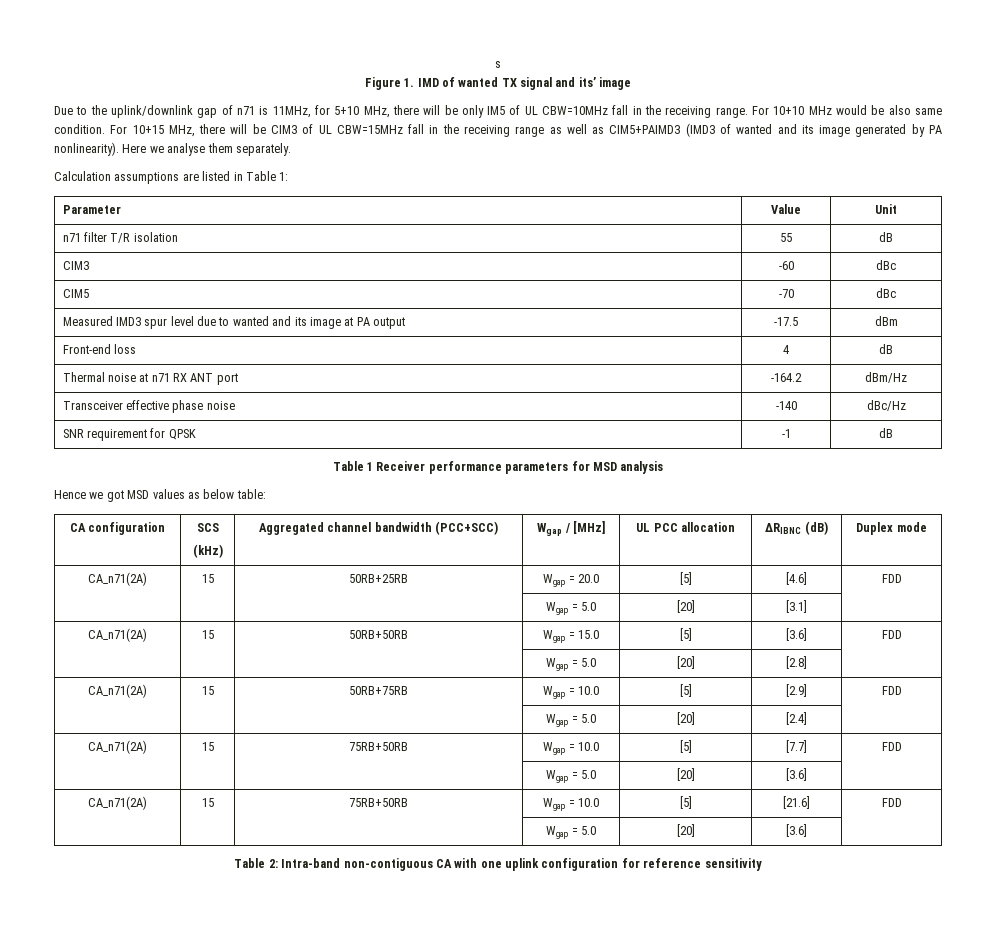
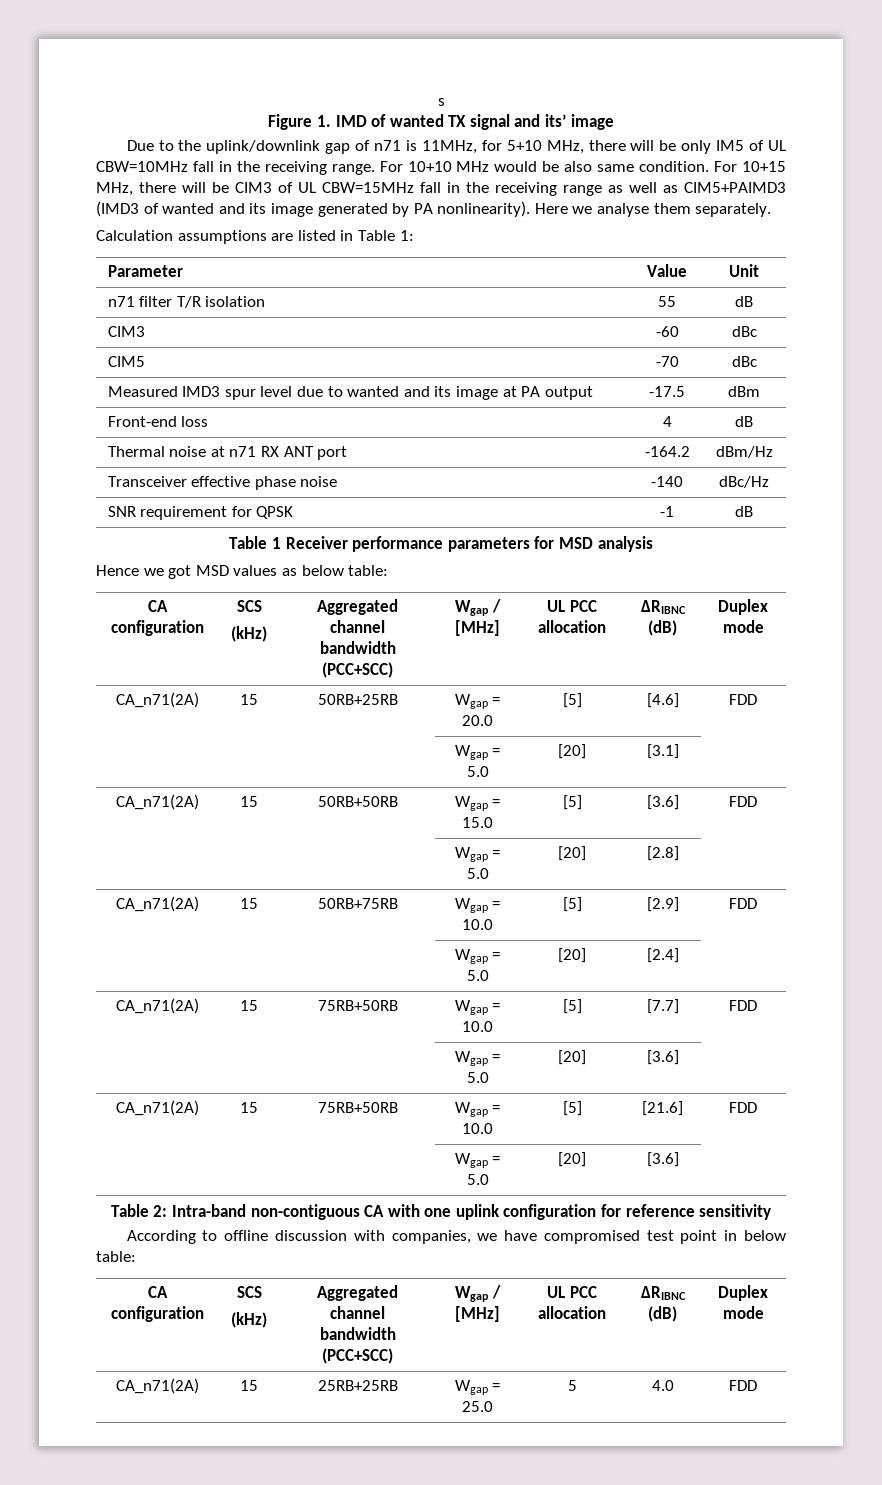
(762, 864) none -> [126,1230,786,1244] [96,1251,136,1262] [148,1286,168,1298] [111,1306,204,1322] [236,1286,262,1298] [231,1312,267,1328] [317,1285,398,1301] [330,1306,385,1319] [319,1327,396,1340] [322,1348,393,1364] [455,1285,501,1302] [455,1306,500,1322] [547,1286,597,1298] [538,1306,606,1319] [640,1286,686,1300] [648,1306,677,1322] [718,1285,768,1301] [722,1306,764,1319] [116,1378,199,1394] [240,1380,258,1391] [317,1380,398,1391] [454,1380,501,1395] [462,1401,493,1412] [567,1380,577,1391] [651,1380,674,1391] [729,1380,757,1391] // According to offline discussion with companies, we have compromised test point in below table: // CA configuration | SCS // (kHz) | Aggregated channel bandwidth (PCC+SCC) | Wgap / [MHz] | UL PCC allocation | ΔRIBNC (dB) | Duplex mode // CA_n71(2A) | 15 | 25RB+25RB | Wgap = 25.0 | 5 | 4.0 | FDD

